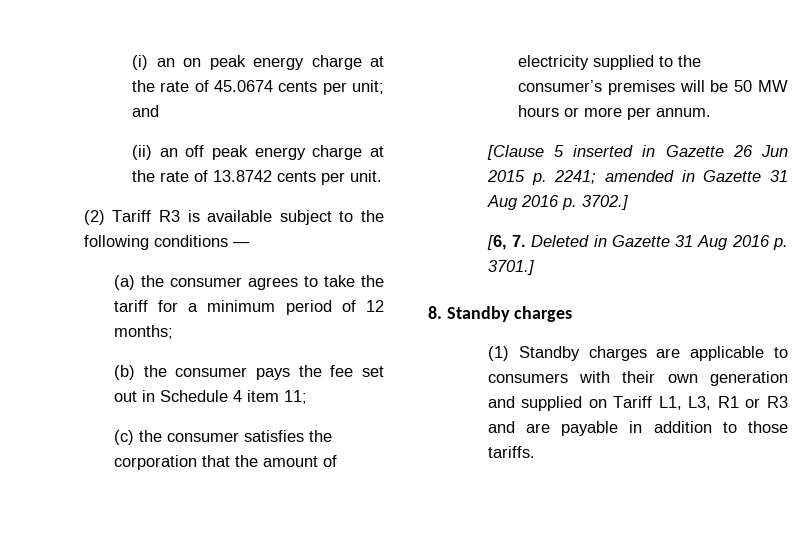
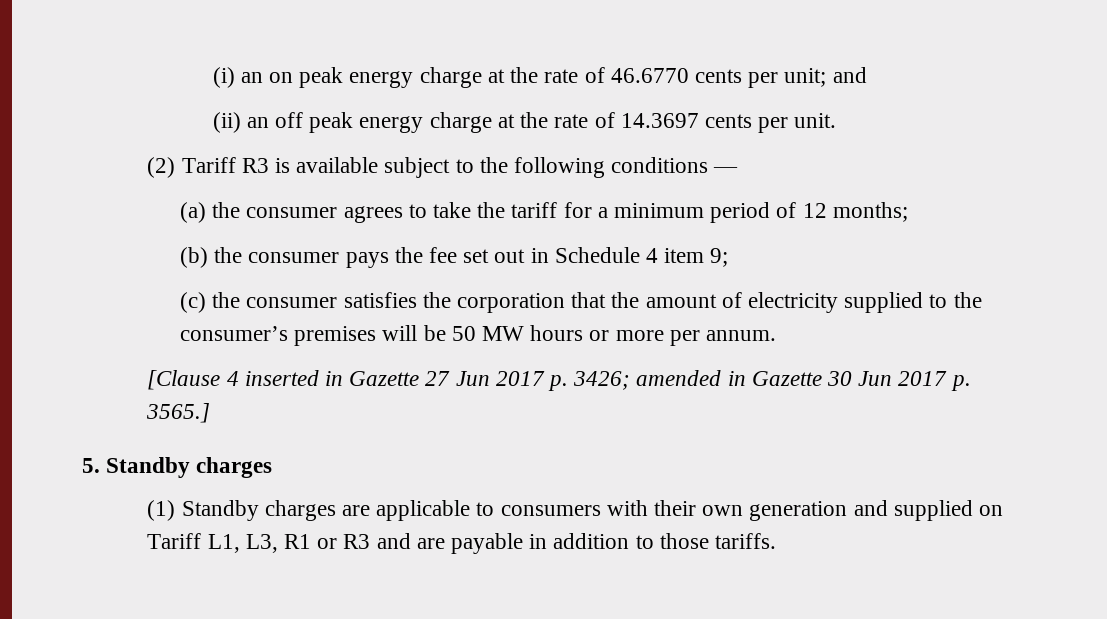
[214,80,273,92] 45.0674 -> [610,68,689,83] 46.6770
[213,170,272,182] 13.8742 -> [620,113,699,128] 14.3697
[283,390,307,404] 11; -> [710,248,729,267] 9;
[554,145,565,157] 5 -> [226,371,239,386] 4
[732,145,788,157] [486,170,788,185] [486,195,628,210] [486,235,788,250] [487,260,534,275] [428,306,442,319] 26 Jun 2015 p. 2241; amended in Gazette 31 Aug 2016 p. 3702.] // [6, 7. Deleted in Gazette 31 Aug 2016 p. 3701.] // 8. -> [425,370,971,391] [146,403,211,423] [82,458,100,473] 27 Jun 2017 p. 3426; amended in Gazette 30 Jun 2017 p. 3565.] // 5.

